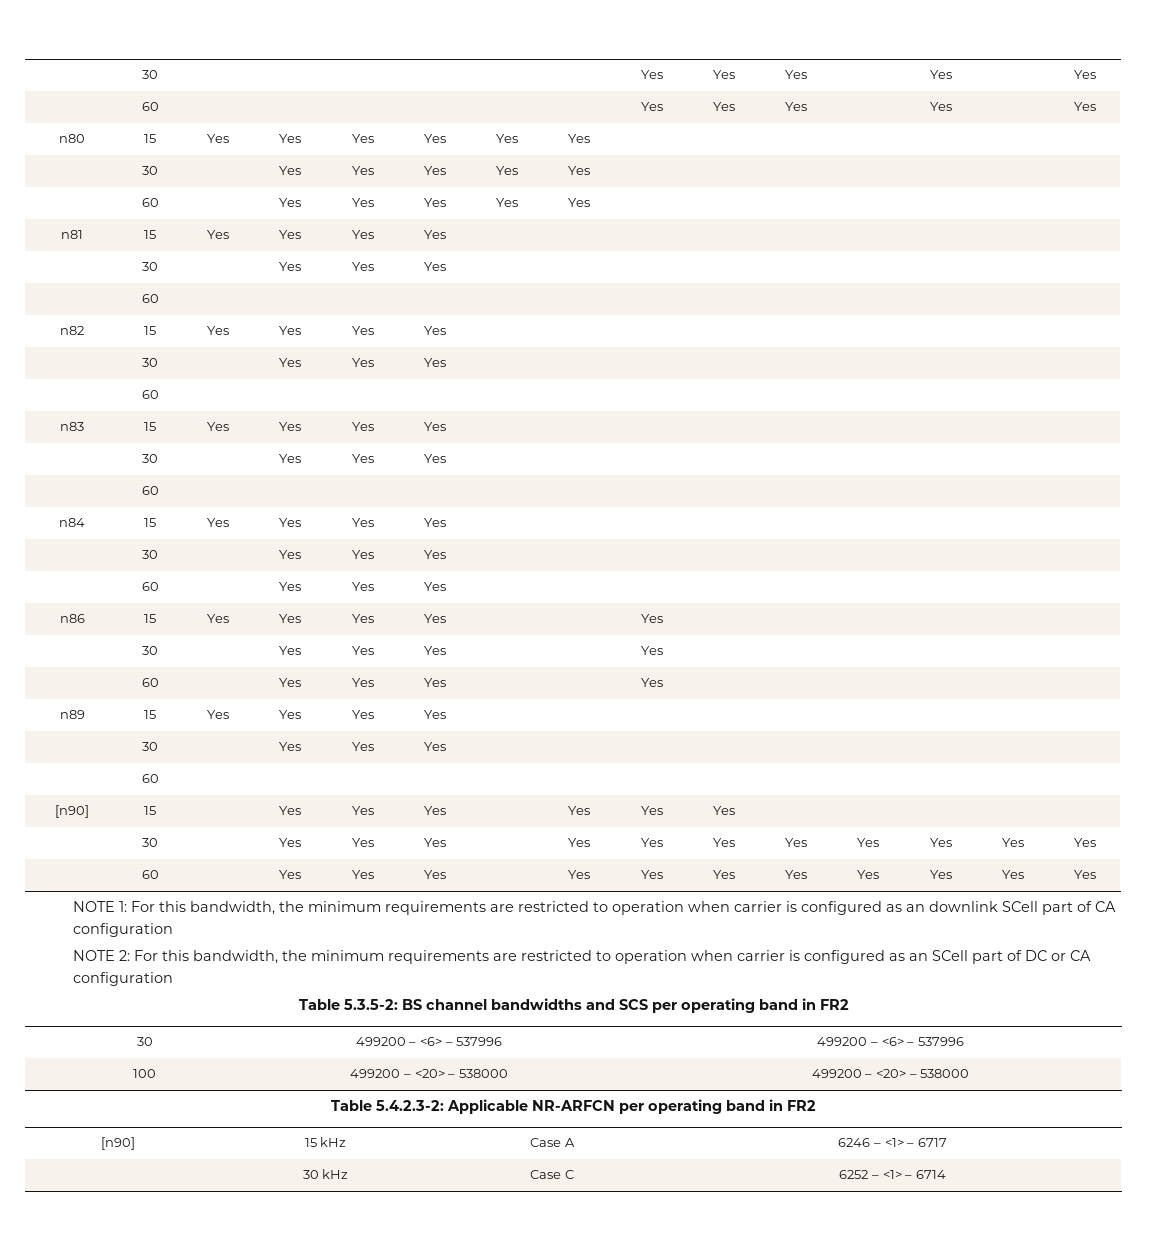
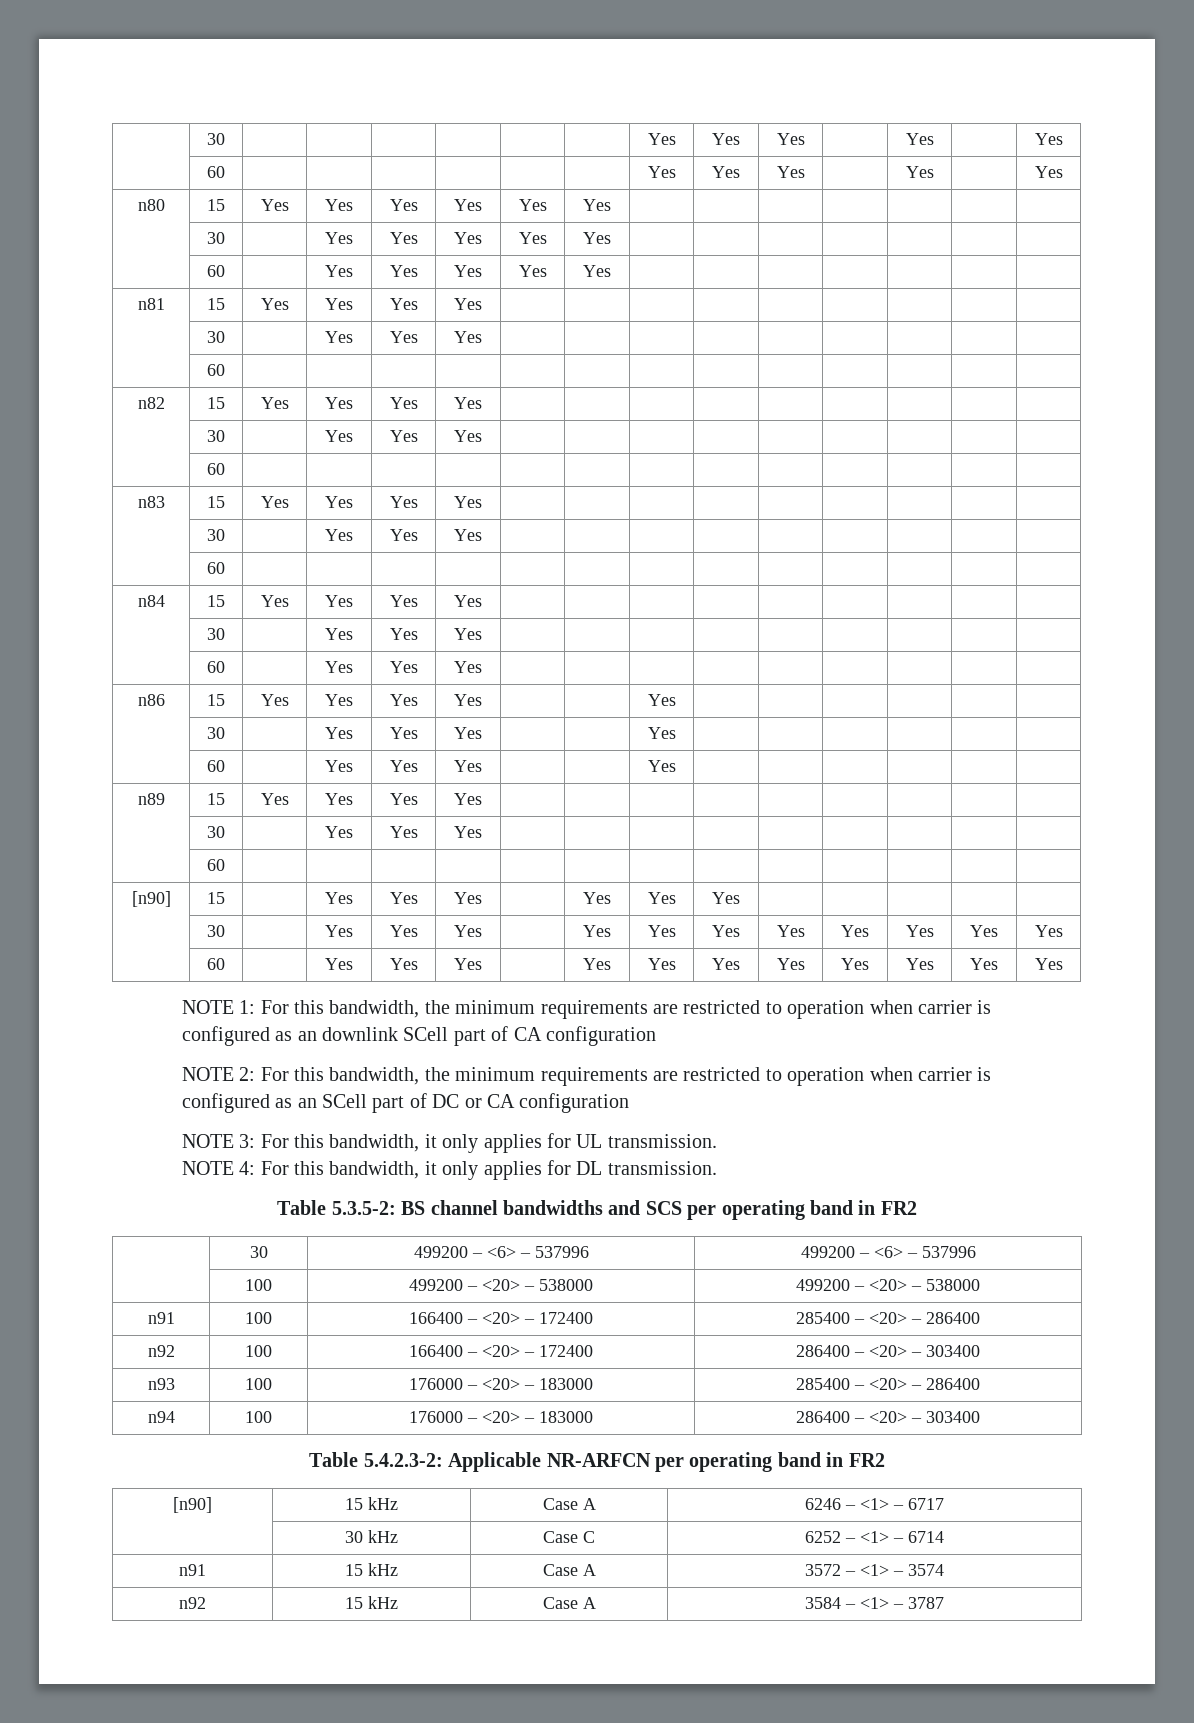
(174, 979) none -> [181,1133,717,1153] [181,1160,717,1180] // NOTE 3: For this bandwidth, it only applies for UL transmission. // NOTE 4: For this bandwidth, it only applies for DL transmission.
(970, 1073) none -> [147,1312,175,1324] [245,1312,272,1324] [408,1312,593,1324] [796,1312,980,1324] [147,1345,175,1357] [245,1345,272,1357] [408,1345,593,1357] [796,1345,980,1357] [147,1378,175,1390] [245,1378,272,1390] [408,1378,593,1390] [796,1378,980,1390] [147,1411,175,1423] [245,1411,272,1423] [408,1411,593,1423] [796,1411,980,1423] // n91 | 100 | 166400 – <20> – 172400 | 285400 – <20> – 286400 // n92 | 100 | 166400 – <20> – 172400 | 286400 – <20> – 303400 // n93 | 100 | 176000 – <20> – 183000 | 285400 – <20> – 286400 // n94 | 100 | 176000 – <20> – 183000 | 286400 – <20> – 303400
(946, 1174) none -> [179,1564,206,1576] [345,1563,398,1576] [542,1564,596,1576] [805,1564,944,1576] [179,1597,206,1609] [345,1596,398,1609] [542,1597,596,1609] [805,1597,944,1609] // n91 | 15 kHz | Case A | 3572 – <1> – 3574 // n92 | 15 kHz | Case A | 3584 – <1> – 3787

